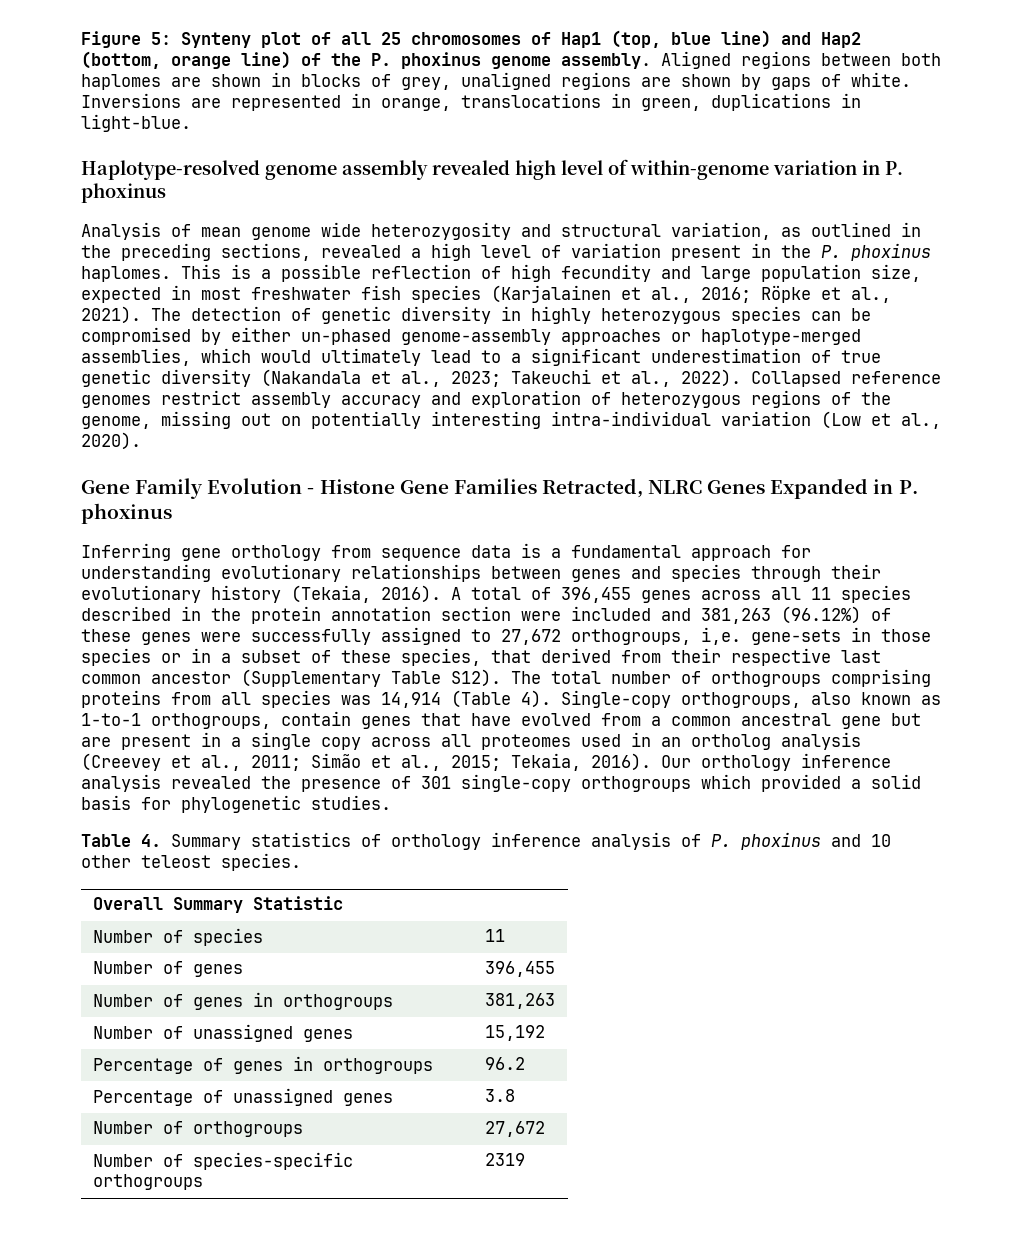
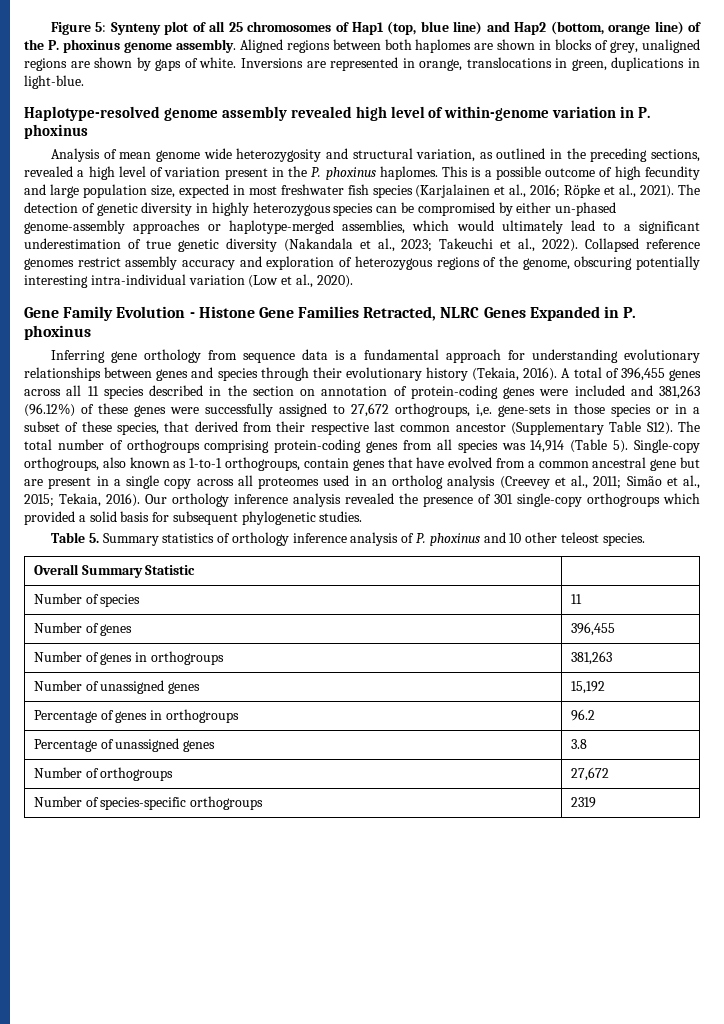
[371,264,471,279] reflection -> [545,168,596,177] outcome
[161,411,301,429] missing out on -> [574,256,633,270] obscuring
[251,606,511,624] protein annotation section -> [252,385,535,399] section on annotation of protein-coding genes
[81,690,161,708] proteins -> [274,439,399,453] protein-coding genes
[521,690,551,708] 4). -> [613,440,629,453] 5).
(171, 803) none -> [172,511,238,525] subsequent
[141,834,161,847] 4. -> [88,533,99,543] 5.

